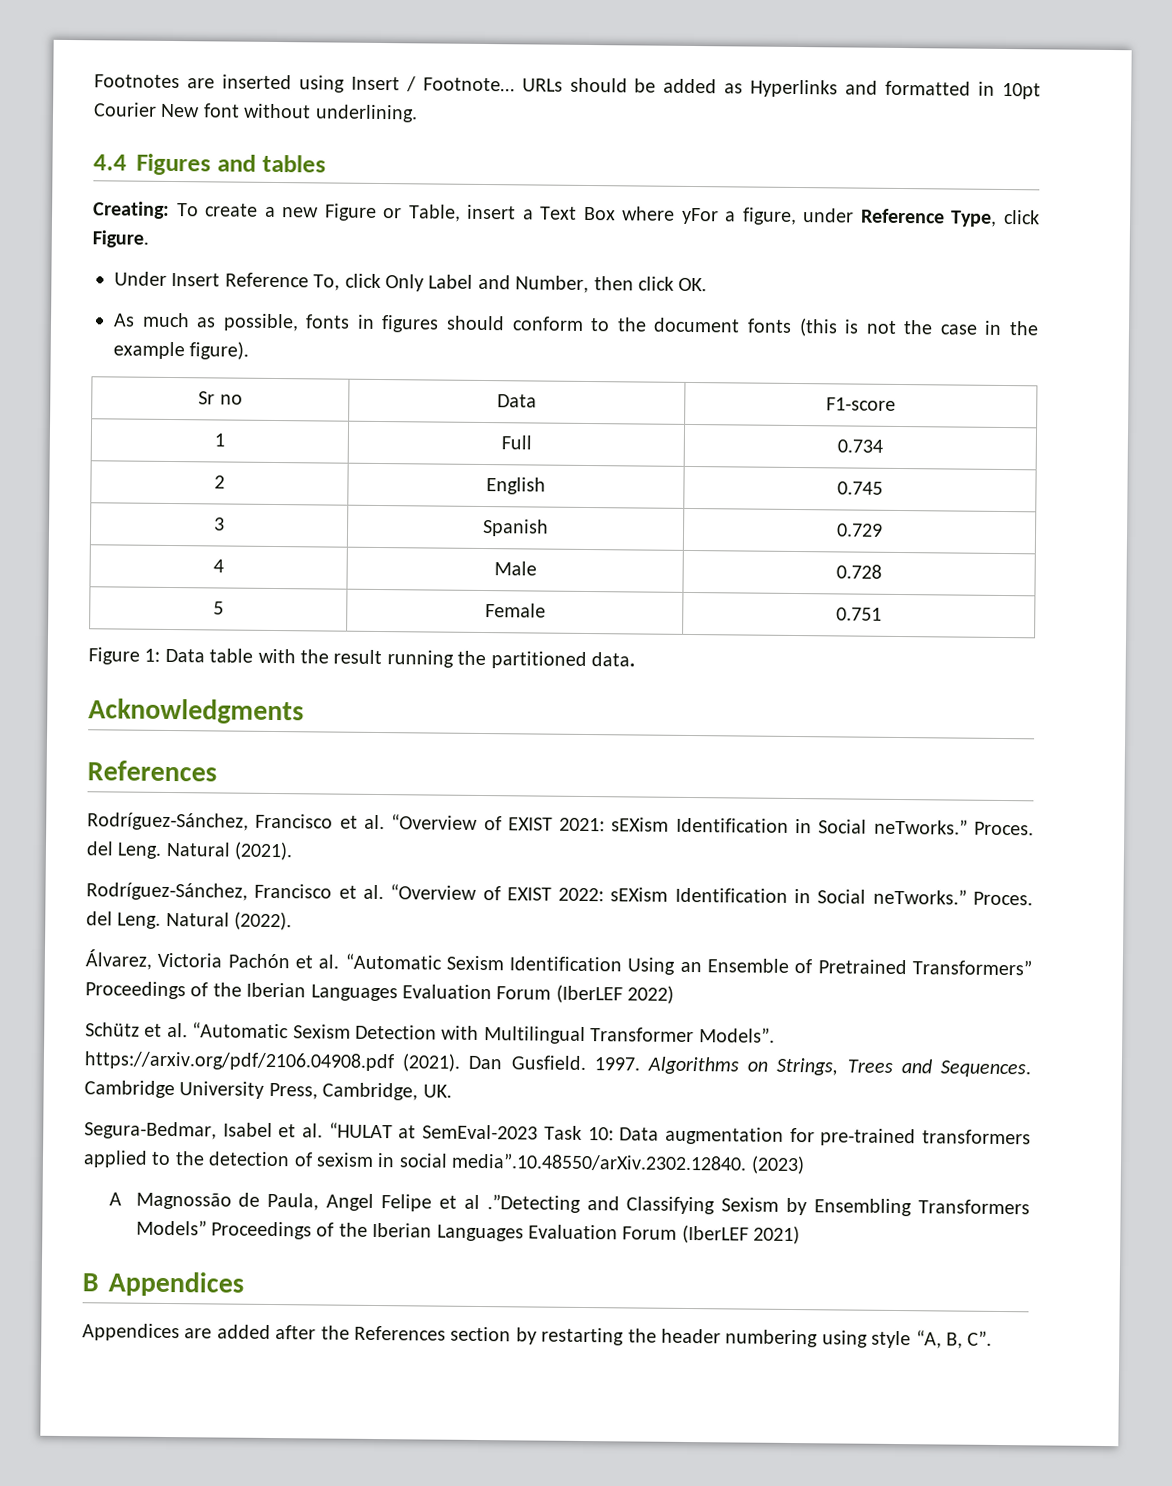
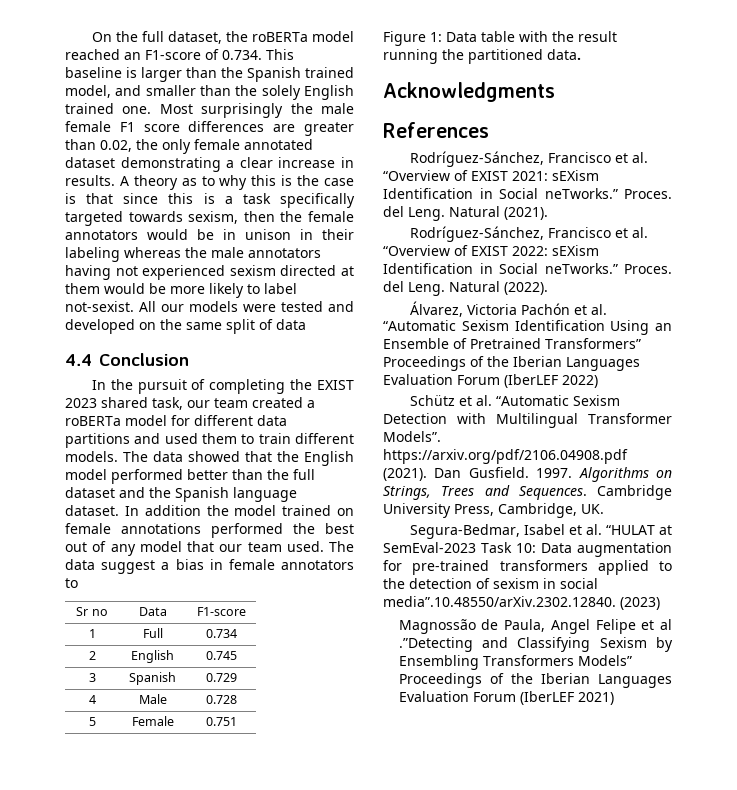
[94,74,1041,100] [93,102,418,123] [93,153,326,176] [93,201,1040,227] [92,230,149,248] [114,271,708,294] [113,312,1039,337] [113,341,250,360] Footnotes are inserted using Insert / Footnote… URLs should be added as Hyperlinks and formatted in 10pt Courier New font without underlining. // 4.4 Figures and tables // Creating: To create a new Figure or Table, insert a Text Box where yFor a figure, under Reference Type, click Figure. // Under Insert Reference To, click Only Label and Number, then click OK. // As much as possible, fonts in figures should conform to the document fonts (this is not the case in the example figure). -> [91,31,354,44] [65,49,294,60] [65,67,354,82] [65,85,355,100] [65,103,354,118] [65,121,354,136] [65,139,313,154] [65,157,354,172] [65,175,354,190] [65,193,355,208] [65,211,354,226] [65,229,354,240] [65,247,321,262] [65,265,354,280] [65,283,297,298] [65,301,354,312] [65,319,306,334] [65,353,189,366] [91,379,354,394] [65,397,315,410] [65,415,287,426] [65,433,354,448] [65,451,354,466] [65,469,315,484] [65,487,297,502] [65,505,355,516] [65,523,354,538] [65,541,354,556] [65,559,354,574] [65,578,78,588] On the full dataset, the roBERTa model reached an F1-score of 0.734. This baseline is larger than the Spanish trained model, and smaller than the solely English trained one. Most surprisingly the male female F1 score differences are greater than 0.02, the only female annotated dataset demonstrating a clear increase in results. A theory as to why this is the case is that since this is a task specifically targeted towards sexism, then the female annotators would be in unison in their labeling whereas the male annotators having not experienced sexism directed at them would be more likely to label not-sexist. All our models were tested and developed on the same split of data // 4.4 Conclusion // In the pursuit of completing the EXIST 2023 shared task, our team created a roBERTa model for different data partitions and used them to train different models. The data showed that the English model performed better than the full dataset and the Spanish language dataset. In addition the model trained on female annotations performed the best out of any model that our team used. The data suggest a bias in female annotators to
[109,1192,123,1206] A -> (660, 603) none
[82,1271,245,1297] [82,1323,993,1349] // B Appendices // Appendices are added after the References section by restarting the header numbering using style “A, B, C”. -> (614, 698) none

